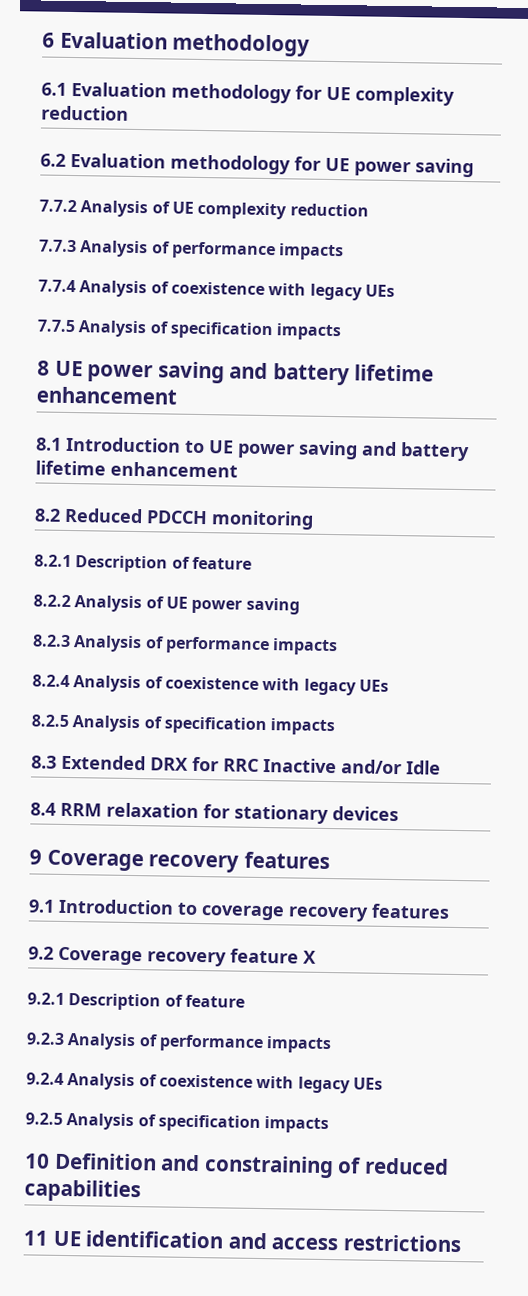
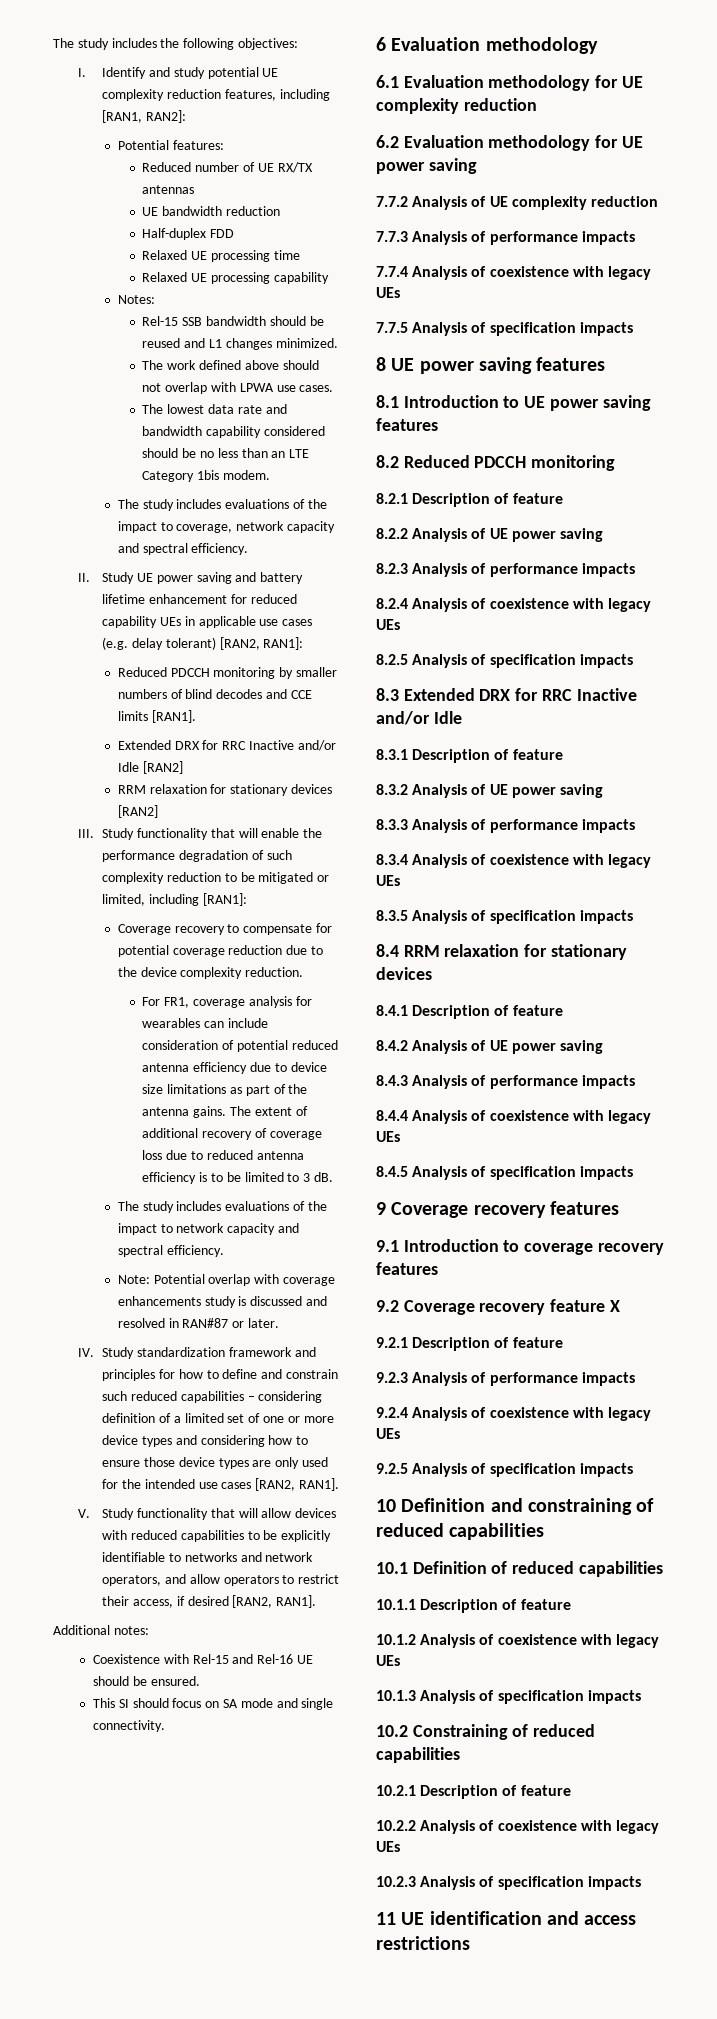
(42, 40) none -> [53,38,298,50] [77,67,279,79] [102,89,330,101] [102,110,187,123] [117,140,224,150] [142,162,313,173] [142,185,195,194] [142,206,280,216] [142,228,235,240] [142,250,300,262] [142,272,329,284] [117,295,155,304] [142,316,324,326] [142,338,338,350] [142,360,319,370] [142,382,334,394] [142,404,287,414] [142,426,325,438] [142,448,310,458] [142,470,270,482] [117,499,327,511] [117,521,335,533] [117,543,249,555] [77,572,304,584] [102,594,297,604] [102,616,313,628] [102,637,304,650] [117,667,337,679] [117,689,312,699] [117,710,196,723] [117,740,336,751] [117,761,183,774] [117,784,332,796] [117,805,158,818] [77,828,323,840] [102,850,292,862] [102,872,330,884] [102,893,247,906] [117,923,332,935] [117,945,323,957] [117,967,304,979] [142,996,312,1008] [142,1018,268,1028] [142,1040,338,1052] [142,1062,327,1074] [142,1084,308,1096] [142,1106,308,1118] [142,1128,322,1140] [142,1150,304,1160] [142,1172,333,1184] [117,1201,327,1213] [117,1223,299,1235] [117,1245,224,1257] [117,1274,335,1286] [117,1296,327,1308] [117,1318,279,1328] [77,1347,316,1359] [102,1369,339,1381] [102,1391,323,1403] [102,1413,334,1423] [102,1435,309,1447] [102,1457,329,1469] [102,1478,340,1491] [77,1508,337,1520] [102,1530,332,1542] [102,1552,314,1562] [102,1574,340,1586] [102,1595,317,1608] [53,1625,149,1635] [93,1654,313,1664] [93,1676,200,1686] [93,1698,334,1710] [93,1720,166,1732] The study includes the following objectives: // I. Identify and study potential UE complexity reduction features, including [RAN1, RAN2]: // Potential features: // Reduced number of UE RX/TX antennas // UE bandwidth reduction // Half-duplex FDD // Relaxed UE processing time // Relaxed UE processing capability // Notes: // Rel-15 SSB bandwidth should be reused and L1 changes minimized. // The work defined above should not overlap with LPWA use cases. // The lowest data rate and bandwidth capability considered should be no less than an LTE Category 1bis modem. // The study includes evaluations of the impact to coverage, network capacity and spectral efficiency. // II. Study UE power saving and battery lifetime enhancement for reduced capability UEs in applicable use cases (e.g. delay tolerant) [RAN2, RAN1]: // Reduced PDCCH monitoring by smaller numbers of blind decodes and CCE limits [RAN1]. // Extended DRX for RRC Inactive and/or Idle [RAN2] // RRM relaxation for stationary devices [RAN2] // III. Study functionality that will enable the performance degradation of such complexity reduction to be mitigated or limited, including [RAN1]: // Coverage recovery to compensate for potential coverage reduction due to the device complexity reduction. // For FR1, coverage analysis for wearables can include consideration of potential reduced antenna efficiency due to device size limitations as part of the antenna gains. The extent of additional recovery of coverage loss due to reduced antenna efficiency is to be limited to 3 dB. // The study includes evaluations of the impact to network capacity and spectral efficiency. // Note: Potential overlap with coverage enhancements study is discussed and resolved in RAN#87 or later. // IV. Study standardization framework and principles for how to define and constrain such reduced capabilities – considering definition of a limited set of one or more device types and considering how to ensure those device types are only used for the intended use cases [RAN2, RAN1]. // V. Study functionality that will allow devices with reduced capabilities to be explicitly identifiable to networks and network operators, and allow operators to restrict their access, if desired [RAN2, RAN1]. // Additional notes: // Coexistence with Rel-15 and Rel-16 UE should be ensured. // This SI should focus on SA mode and single connectivity. //
[229,362,435,386] [36,386,177,405] and battery lifetime enhancement -> [536,357,606,371] features
[361,441,470,462] [35,460,238,478] and battery lifetime enhancement -> [376,418,438,431] features
(441, 767) none -> [376,749,563,763] [376,784,603,798] [376,819,635,833] [376,854,651,868] [376,875,400,886] [376,910,633,924] // 8.3.1 Description of feature // 8.3.2 Analysis of UE power saving // 8.3.3 Analysis of performance impacts // 8.3.4 Analysis of coexistence with legacy UEs // 8.3.5 Analysis of specification impacts
(399, 814) none -> [376,1005,563,1019] [376,1040,603,1054] [376,1075,635,1089] [376,1110,651,1124] [376,1131,400,1142] [376,1166,633,1180] // 8.4.1 Description of feature // 8.4.2 Analysis of UE power saving // 8.4.3 Analysis of performance impacts // 8.4.4 Analysis of coexistence with legacy UEs // 8.4.5 Analysis of specification impacts
(141, 1191) none -> [376,1561,663,1577] [376,1599,571,1613] [376,1634,659,1648] [376,1655,400,1666] [376,1690,641,1704] [376,1724,596,1740] [376,1747,460,1763] [376,1785,571,1799] [376,1820,659,1834] [376,1841,400,1852] [376,1876,641,1890] // 10.1 Definition of reduced capabilities // 10.1.1 Description of feature // 10.1.2 Analysis of coexistence with legacy UEs // 10.1.3 Analysis of specification impacts // 10.2 Constraining of reduced capabilities // 10.2.1 Description of feature // 10.2.2 Analysis of coexistence with legacy UEs // 10.2.3 Analysis of specification impacts

